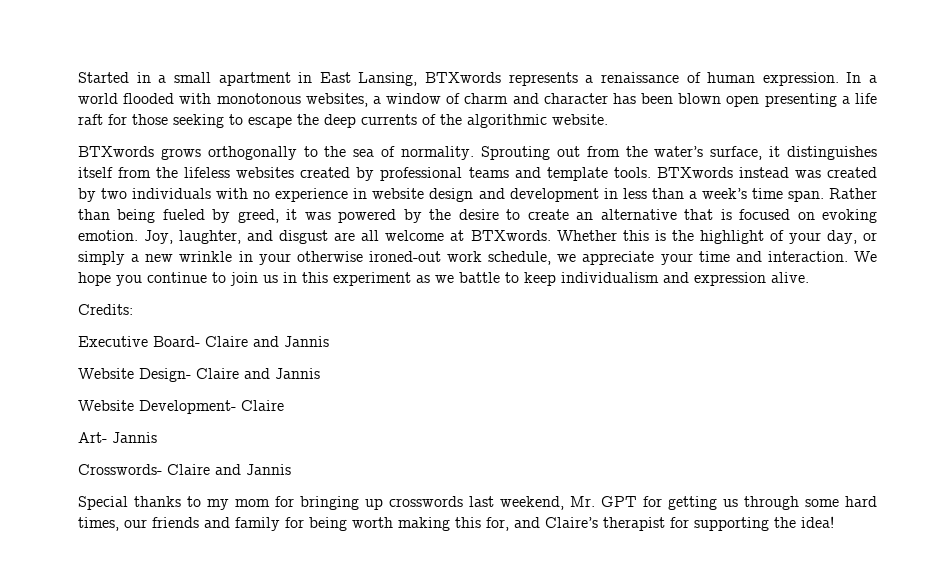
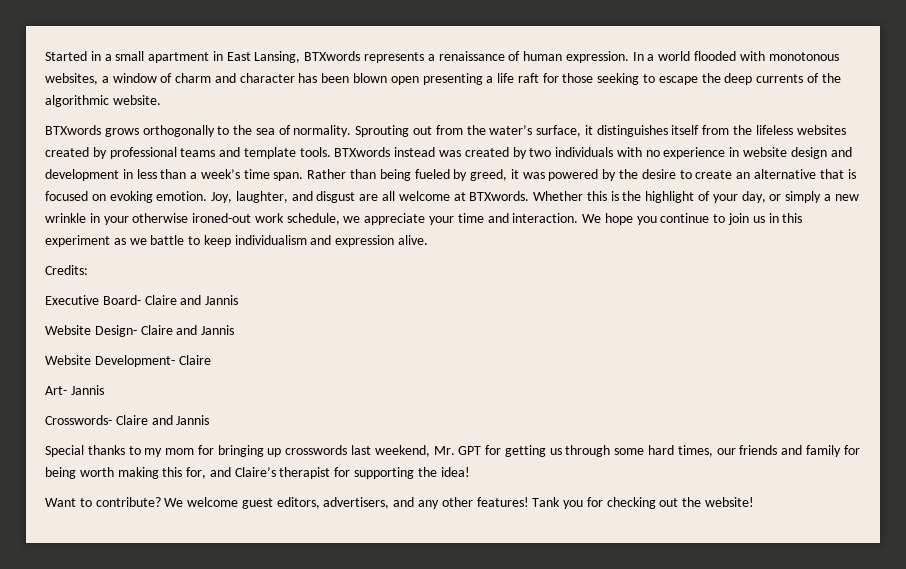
(834, 522) none -> [45,497,755,509] // Want to contribute? We welcome guest editors, advertisers, and any other features! Tank you for checking out the website!

